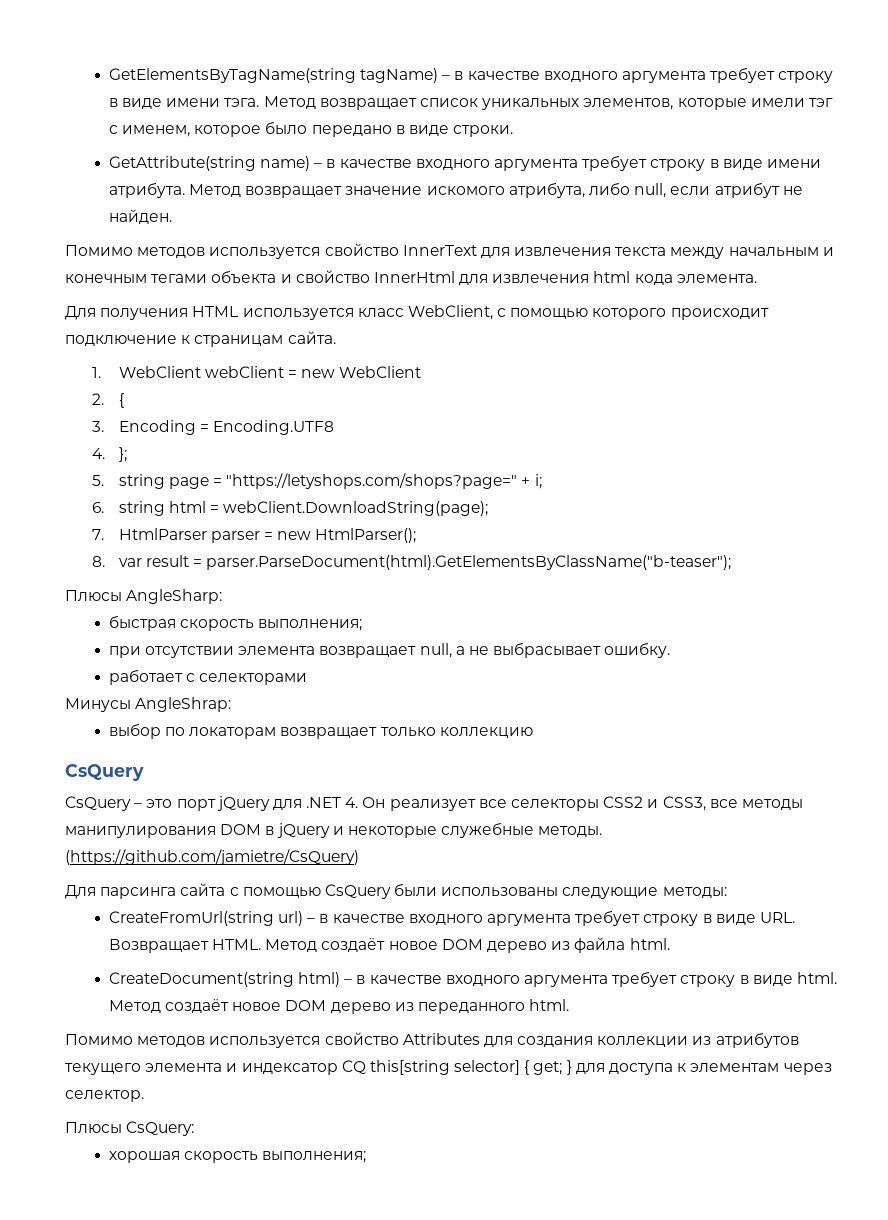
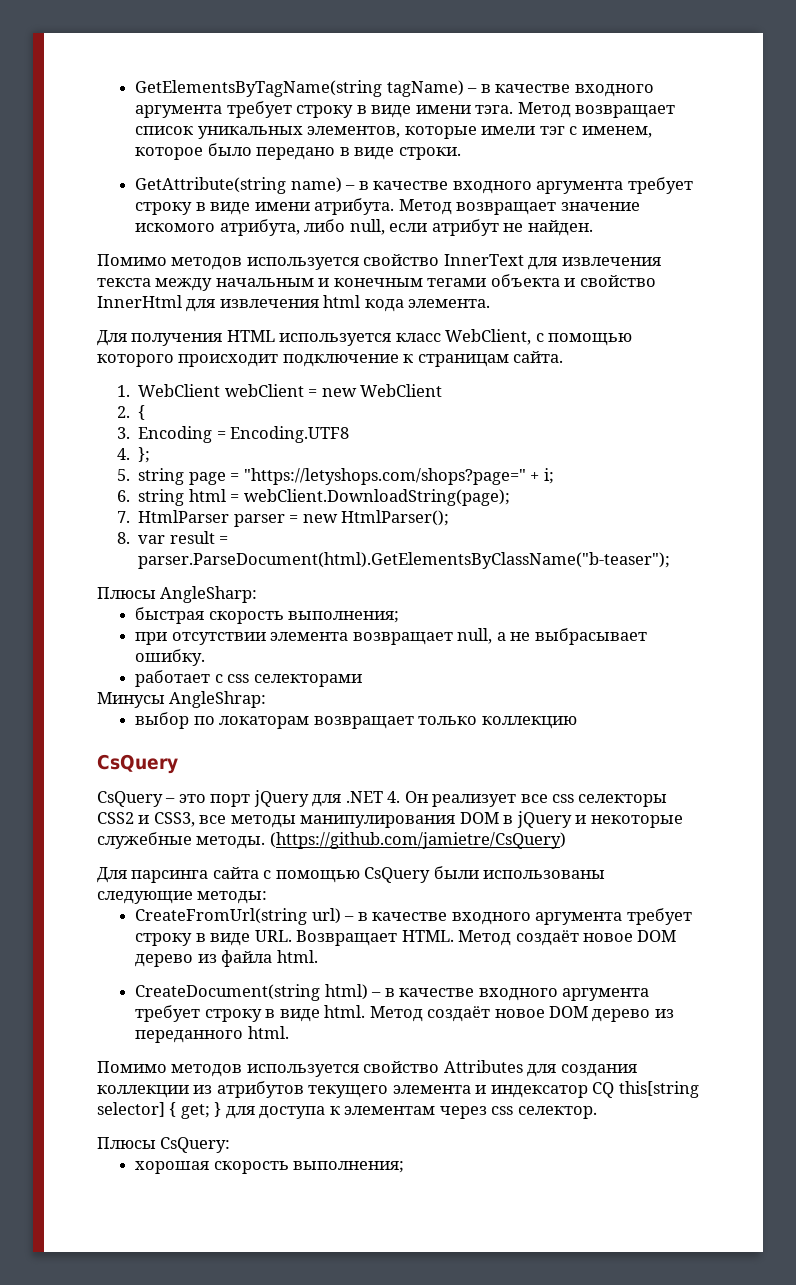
(196, 677) none -> [227,674,250,683] css
(507, 803) none -> [552,794,575,803] css
(832, 1069) none -> [491,1106,514,1115] css

